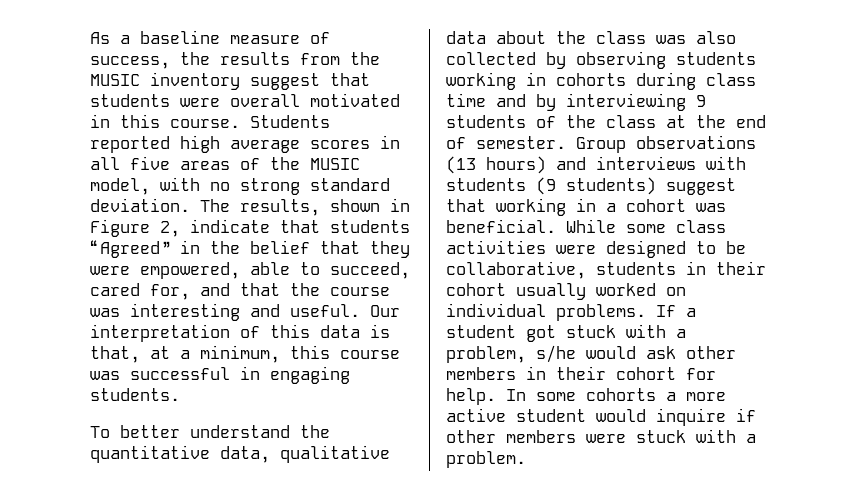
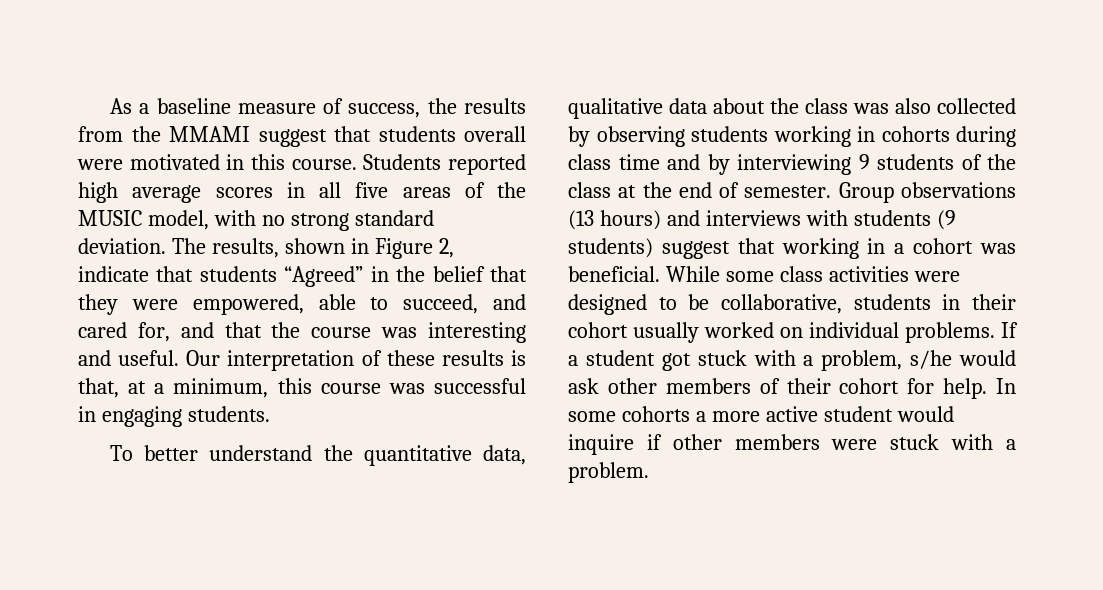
[90,72,240,90] MUSIC inventory -> [169,126,250,142] MMAMI
[180,94,300,107] were overall -> [464,126,526,142] [77,159,123,170] overall were
(410, 270) none -> [492,294,526,310] and
[270,324,360,338] this data -> [386,350,504,366] these results
[526,366,546,380] in -> [759,378,780,394] of

